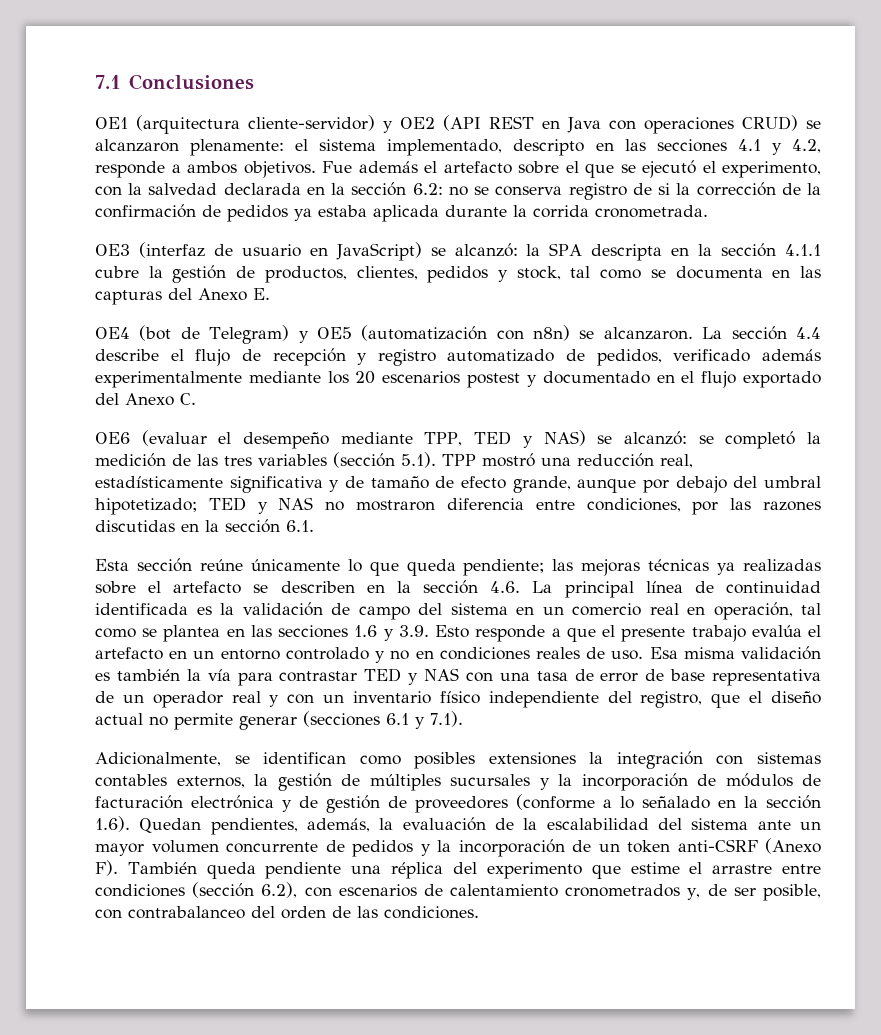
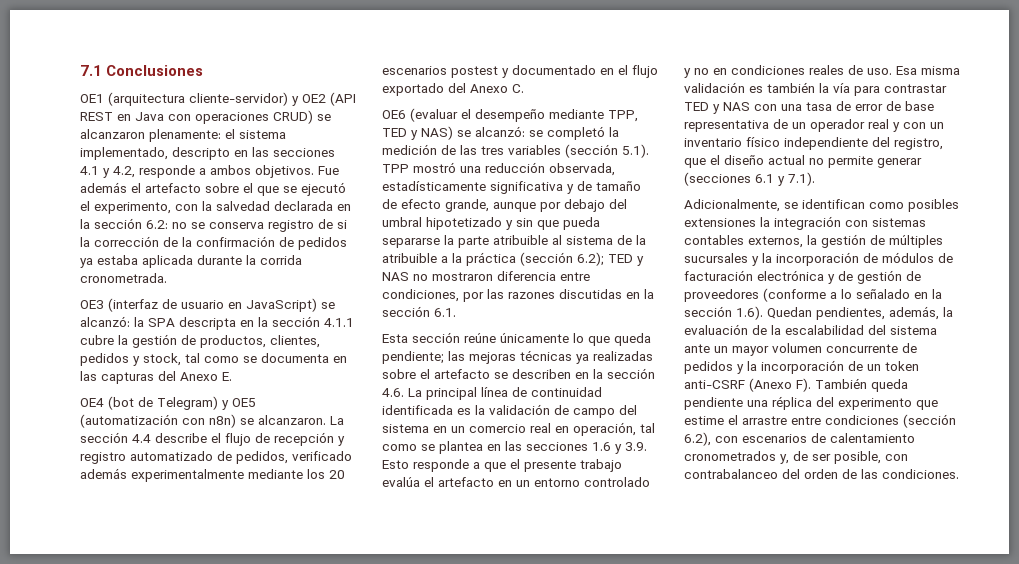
[660,454,693,468] real, -> [549,163,615,176] observada,
[95,498,197,515] hipotetizado; -> [426,217,600,230] [382,235,646,248] [382,252,604,266] hipotetizado y sin que pueda separarse la parte atribuible al sistema de la atribuible a la práctica (sección 6.2);

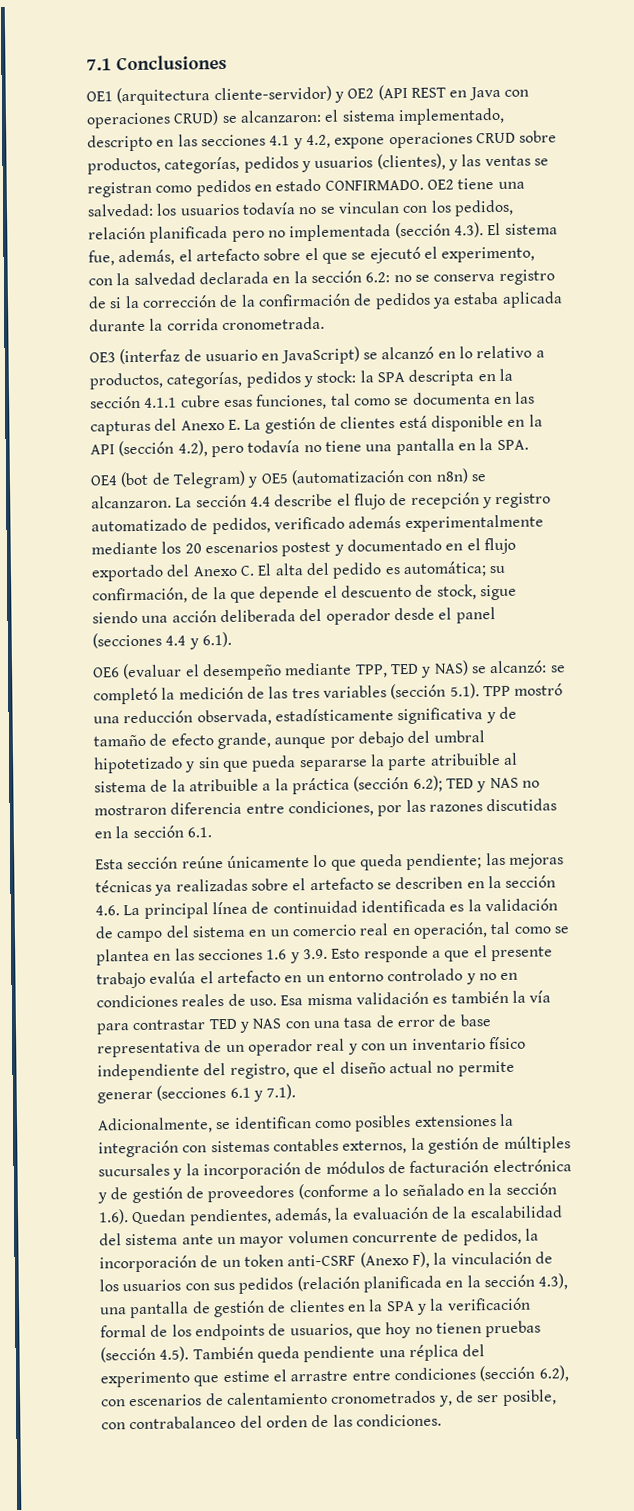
[80,129,221,142] alcanzaron plenamente: -> [239,109,322,123] alcanzaron:
[139,165,339,178] [80,182,127,193] responde a ambos objetivos. Fue además -> [334,130,558,149] [87,153,549,175] [87,178,525,198] [87,199,514,217] [88,222,558,243] [88,249,176,266] expone operaciones CRUD sobre productos, categorías, pedidos y usuarios (clientes), y las ventas se registran como pedidos en estado CONFIRMADO. OE2 tiene una salvedad: los usuarios todavía no se vinculan con los pedidos, relación planificada pero no implementada (sección 4.3). El sistema fue, además,
[80,316,130,327] alcanzó: -> [381,345,545,360] [89,370,357,390] alcanzó en lo relativo a productos, categorías, pedidos y stock:
[118,334,320,348] [80,353,181,366] la gestión de productos, clientes, pedidos y stock, -> [223,393,328,410] esas funciones,
(232, 376) none -> [244,414,543,434] [90,438,529,458] La gestión de clientes está disponible en la API (sección 4.2), pero todavía no tiene una pantalla en la SPA.
(524, 88) none -> [257,561,507,579] [92,584,517,604] [92,607,496,625] [92,631,232,650] El alta del pedido es automática; su confirmación, de la que depende el descuento de stock, sigue siendo una acción deliberada del operador desde el panel (secciones 4.4 y 6.1).
[684,361,744,374] pedidos y -> [462,1228,522,1246] pedidos,
[796,378,811,392] F). -> [411,1251,553,1268] [99,1273,569,1294] [100,1297,531,1319] [100,1320,542,1341] [100,1346,190,1363] F), la vinculación de los usuarios con sus pedidos (relación planificada en la sección 4.3), una pantalla de gestión de clientes en la SPA y la verificación formal de los endpoints de usuarios, que hoy no tienen pruebas (sección 4.5).

